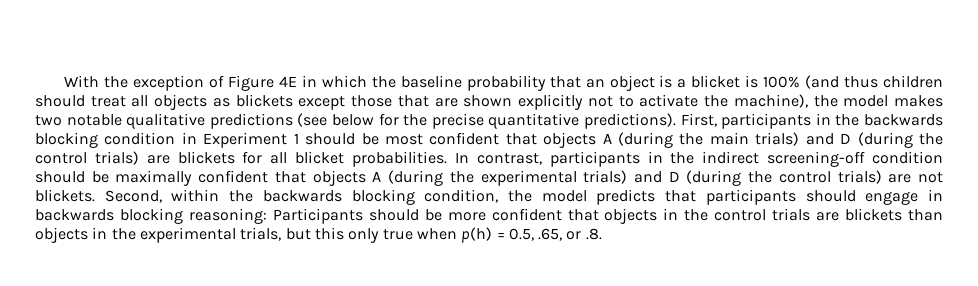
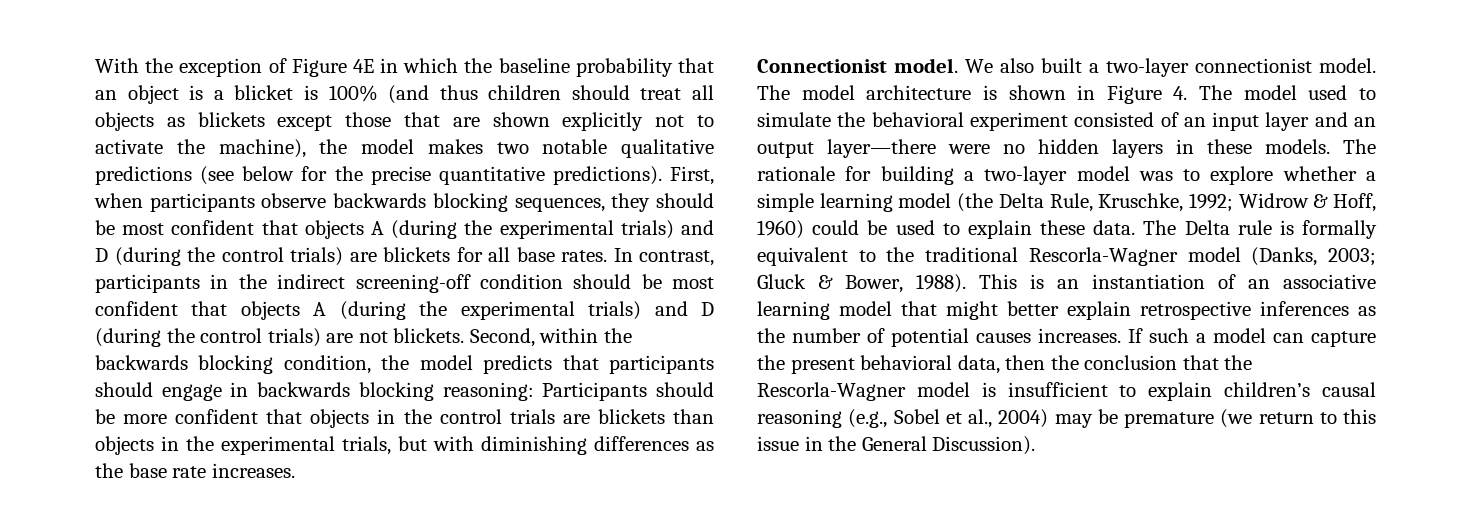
[721,113,944,129] [35,132,749,148] participants in the backwards blocking condition in Experiment 1 should be most confident that objects A (during the main -> [94,193,714,212] [95,220,614,239] when participants observe backwards blocking sequences, they should be most confident that objects A (during the experimental
[295,151,448,167] blicket probabilities. -> [516,247,607,262] base rates.
[115,170,193,186] maximally -> [672,277,714,289] most
[314,227,602,243] this only true when p(h) = 0.5, .65, or .8. -> [433,436,714,455] [95,463,295,478] [757,58,1376,77] [757,85,1376,104] [757,112,1376,131] [757,139,1376,158] [757,166,1376,185] [757,193,1376,212] [757,220,1377,239] [757,247,1376,266] [757,274,1376,293] [757,301,1376,320] [757,328,1376,347] [757,355,1253,374] [757,382,1376,401] [757,409,1376,428] [757,436,1036,455] with diminishing differences as the base rate increases. // Connectionist model. We also built a two-layer connectionist model. The model architecture is shown in Figure 4. The model used to simulate the behavioral experiment consisted of an input layer and an output layer—there were no hidden layers in these models. The rationale for building a two-layer model was to explore whether a simple learning model (the Delta Rule, Kruschke, 1992; Widrow & Hoff, 1960) could be used to explain these data. The Delta rule is formally equivalent to the traditional Rescorla-Wagner model (Danks, 2003; Gluck & Bower, 1988). This is an instantiation of an associative learning model that might better explain retrospective inferences as the number of potential causes increases. If such a model can capture the present behavioral data, then the conclusion that the Rescorla-Wagner model is insufficient to explain children’s causal reasoning (e.g., Sobel et al., 2004) may be premature (we return to this issue in the General Discussion).

